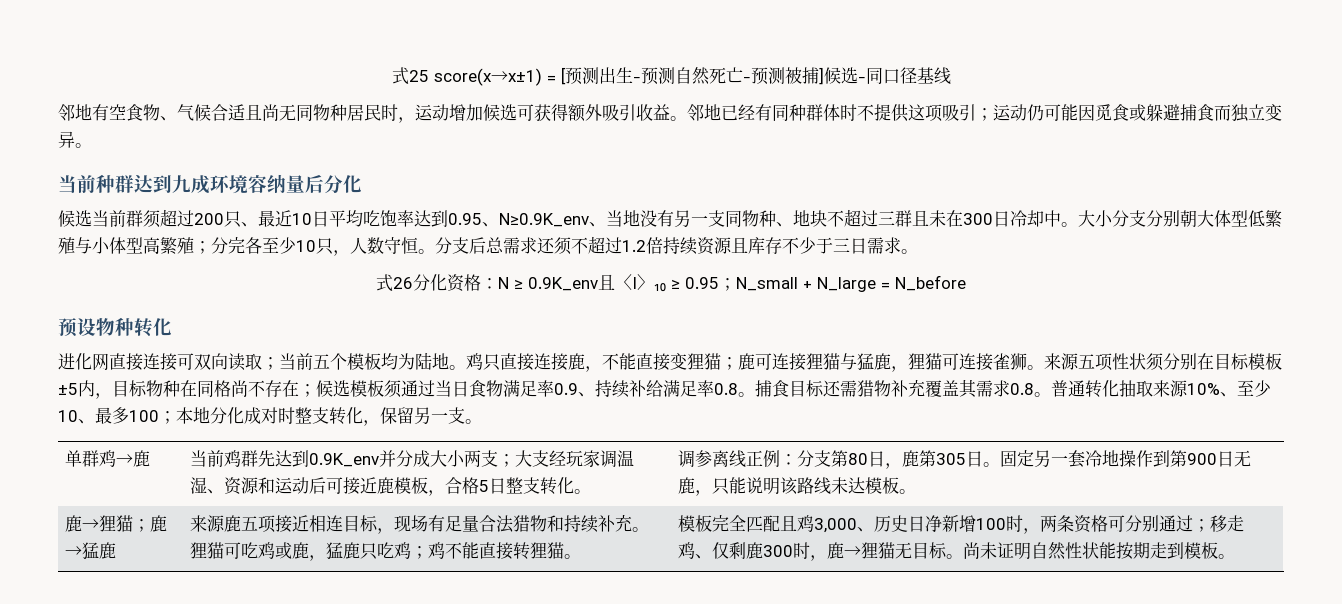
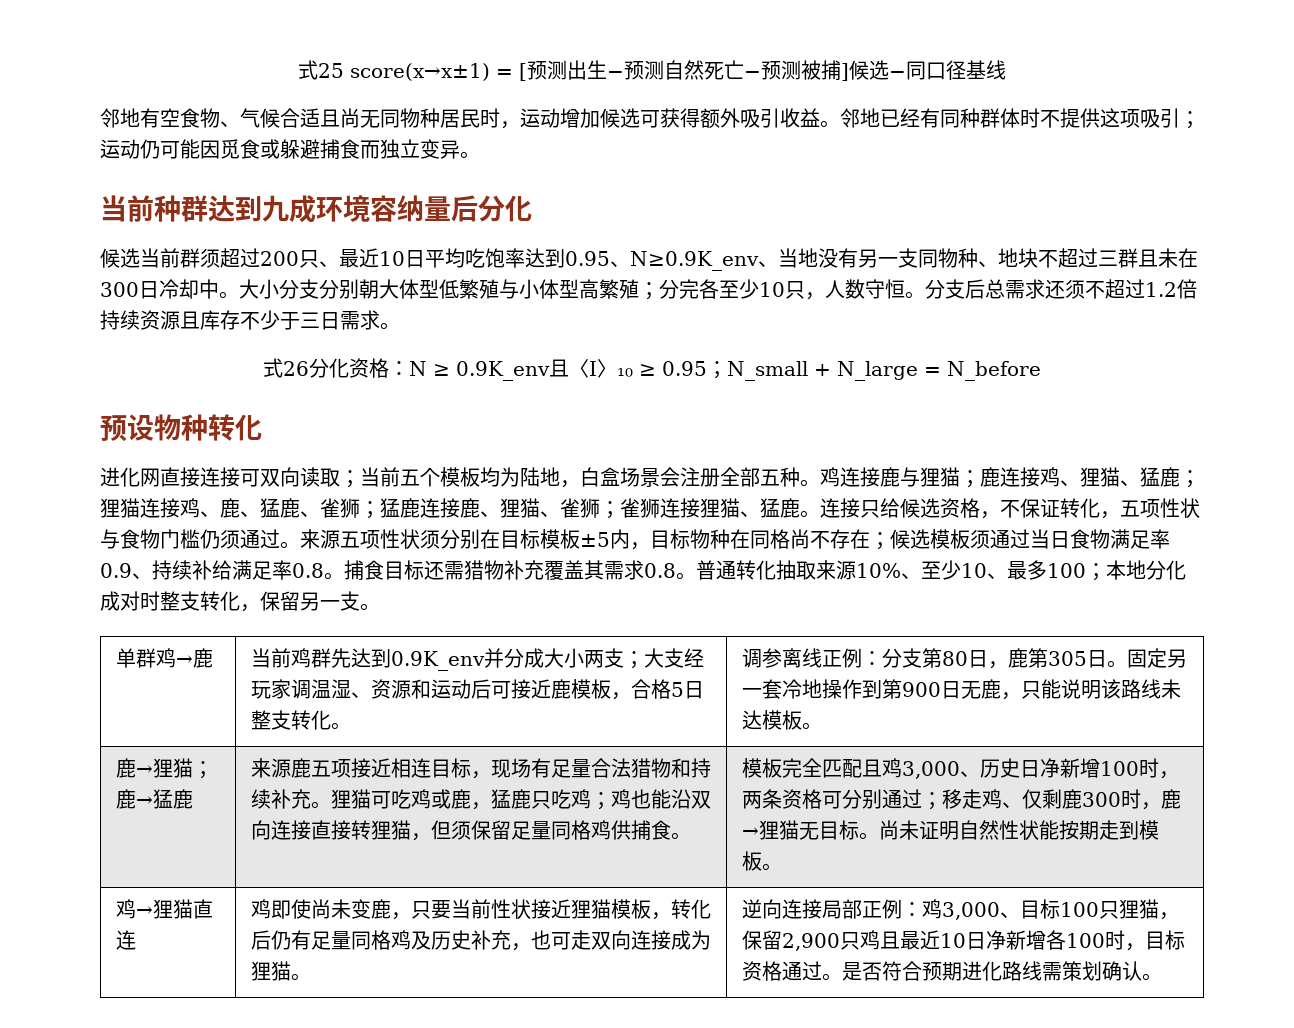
[449,353,1027,372] 。鸡只直接连接鹿，不能直接变狸猫；鹿可连接狸猫与猛鹿，狸猫可连接雀狮 -> [560,467,1200,488] [100,498,1200,519] [100,529,280,549] ，白盒场景会注册全部五种。鸡连接鹿与狸猫；鹿连接鸡、狸猫、猛鹿；狸猫连接鸡、鹿、猛鹿、雀狮；猛鹿连接鹿、狸猫、雀狮；雀狮连接狸猫、猛鹿。连接只给候选资格，不保证转化，五项性状与食物门槛仍须通过
[445,542,565,560] 不能直接转狸猫 -> [630,789,711,809] [250,820,671,841] 也能沿双向连接直接转狸猫，但须保留足量同格鸡供捕食
(1236, 556) none -> [115,899,213,919] [115,930,136,950] [250,899,711,920] [250,930,711,951] [250,961,311,981] [741,899,1179,920] [741,930,1185,951] [741,961,1162,981] // 鸡→狸猫直连 | 鸡即使尚未变鹿，只要当前性状接近狸猫模板，转化后仍有足量同格鸡及历史补充，也可走双向连接成为狸猫。 | 逆向连接局部正例：鸡3,000、目标100只狸猫，保留2,900只鸡且最近10日净新增各100时，目标资格通过。是否符合预期进化路线需策划确认。

